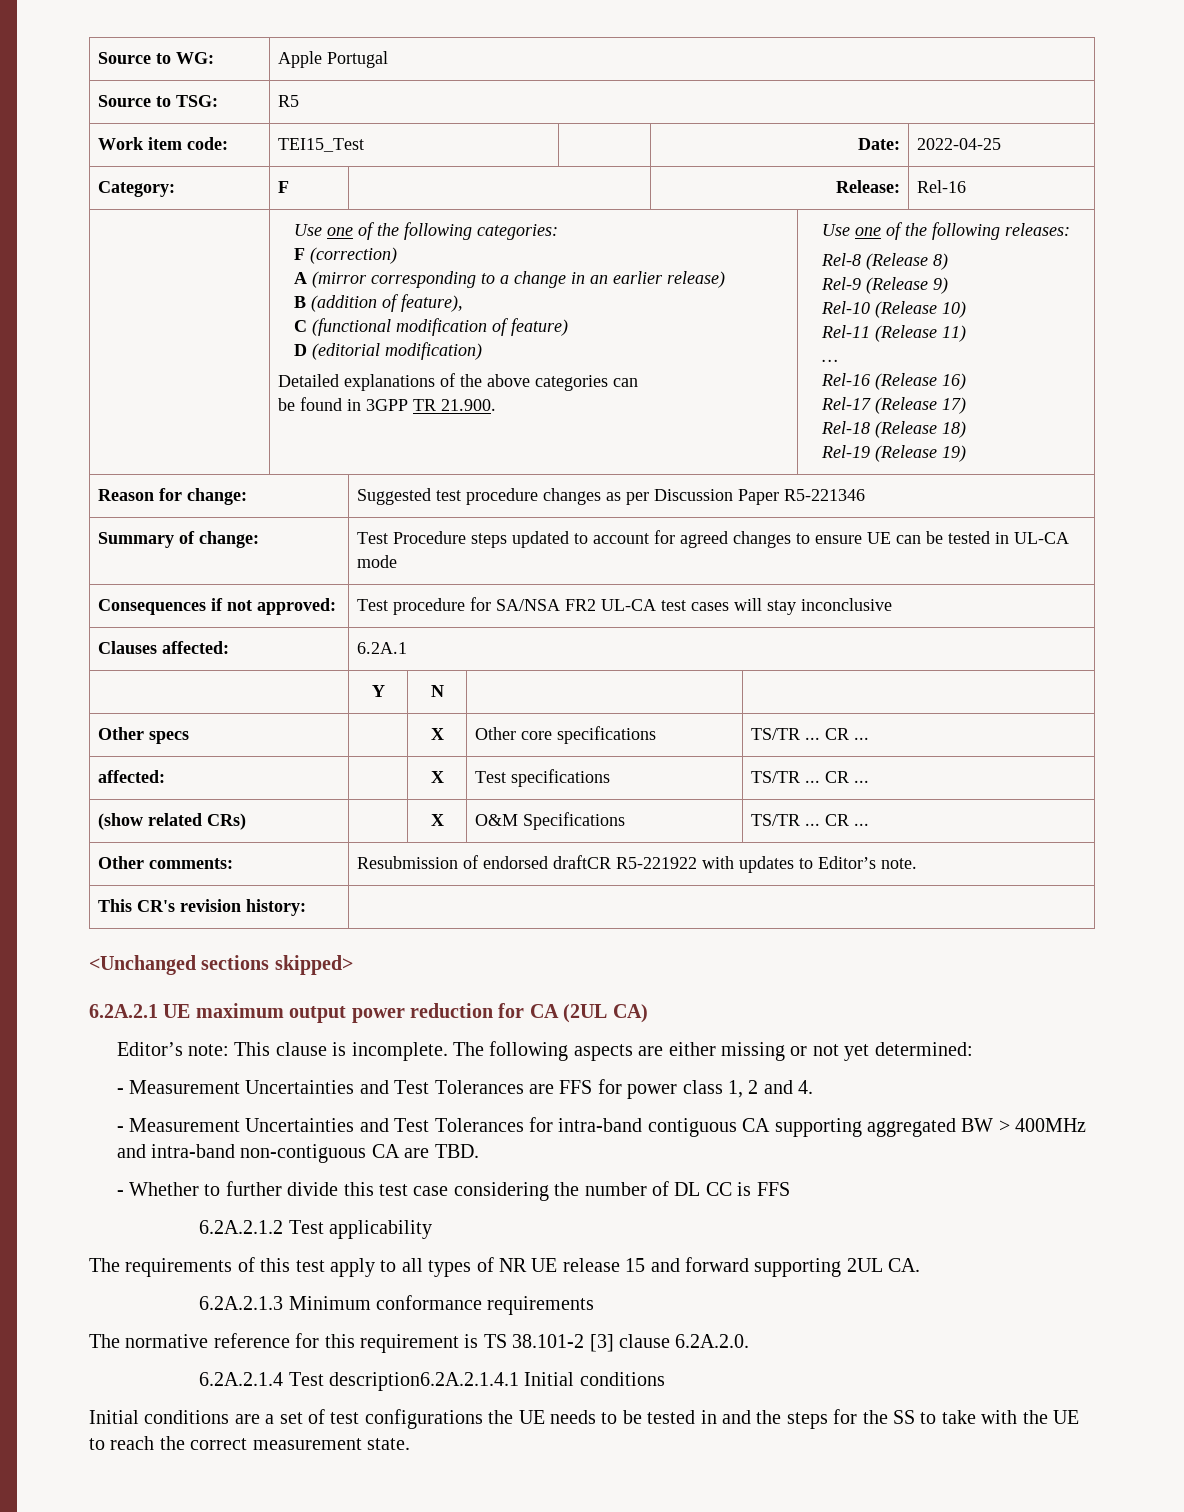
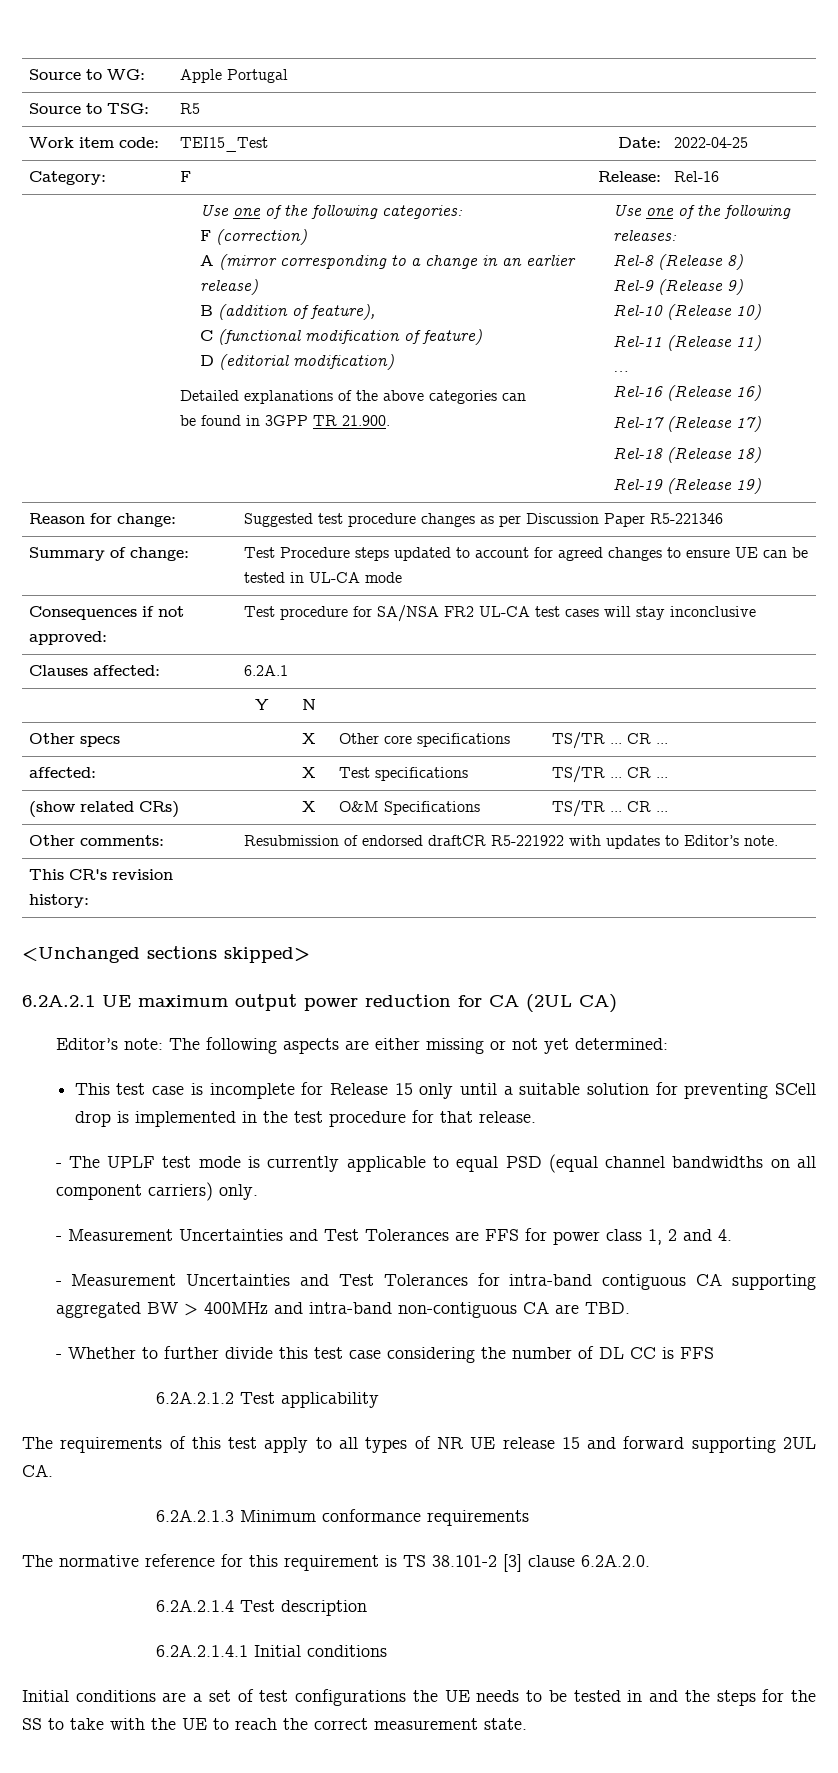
[234,1042,448,1061] This clause is incomplete. -> (163, 1044) none
(973, 1049) none -> [74,1082,816,1099] [74,1110,536,1127] [55,1154,816,1173] [55,1182,258,1201] // This test case is incomplete for Release 15 only until a suitable solution for preventing SCell drop is implemented in the test procedure for that release. // - The UPLF test mode is currently applicable to equal PSD (equal channel bandwidths on all component carriers) only.
[329,1372,520,1391] description6.2A.2.1.4.1 -> [281,1600,368,1616] [156,1644,249,1657] description // 6.2A.2.1.4.1

